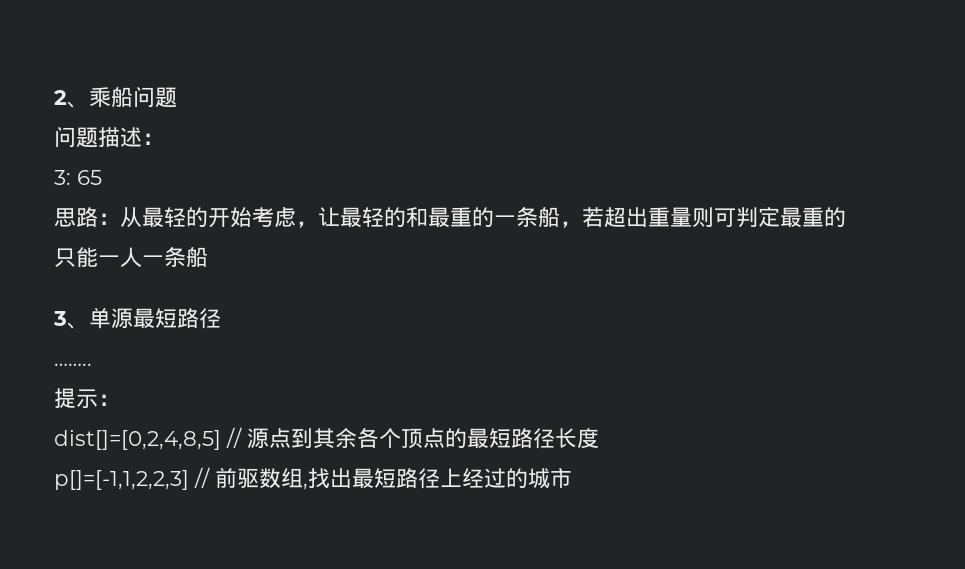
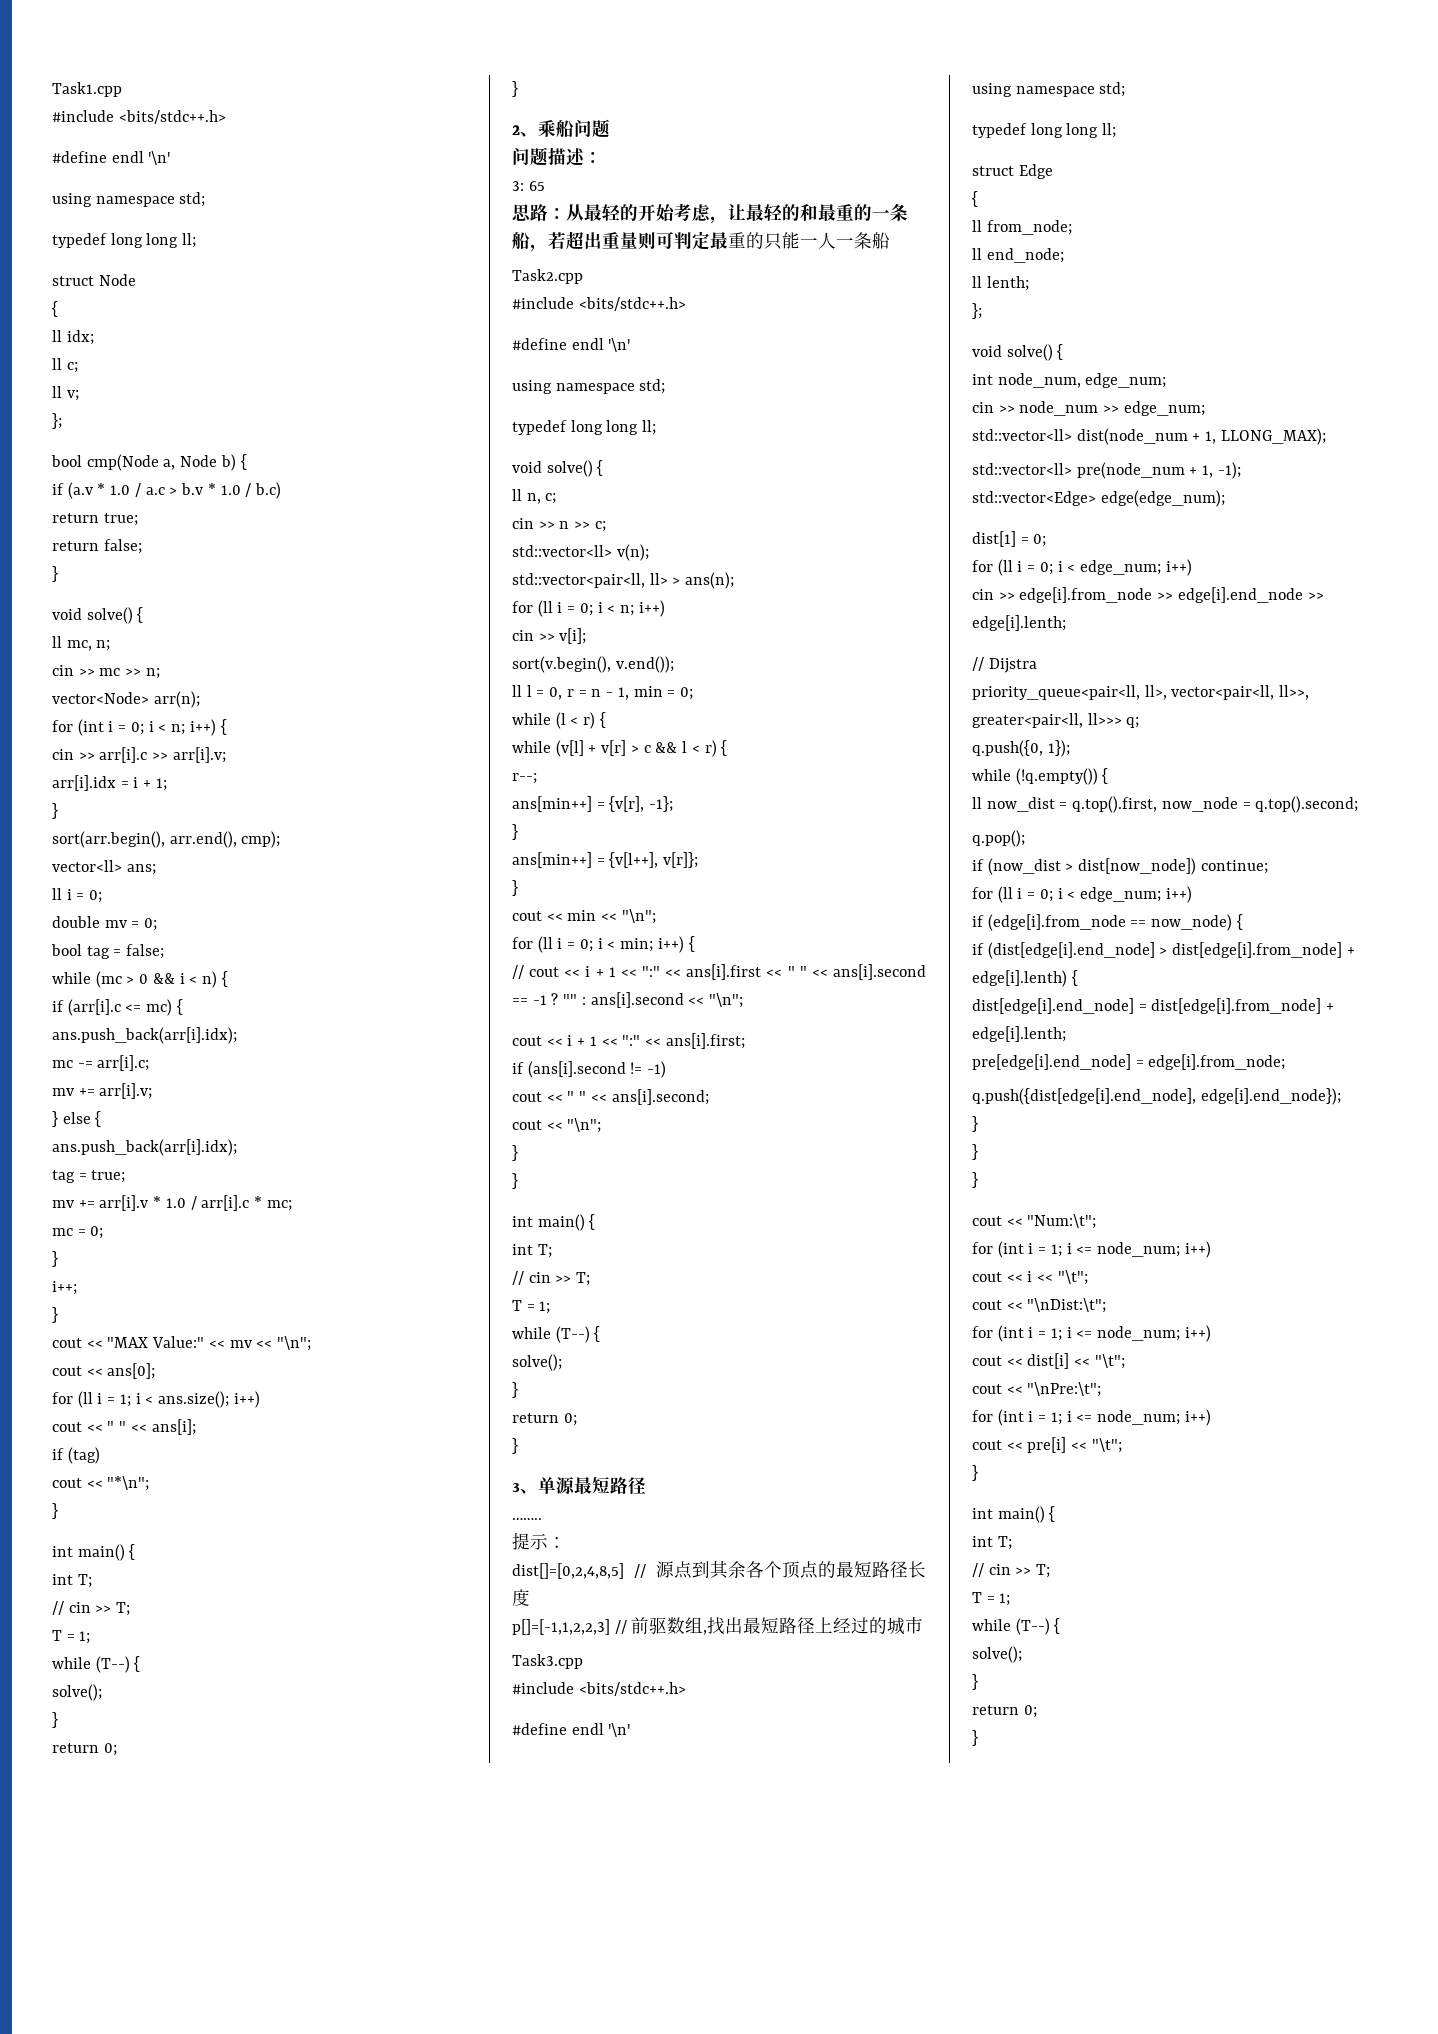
(54, 97) none -> [52,82,122,97] [52,110,226,124] [52,151,171,165] [52,192,206,207] [52,233,197,248] [52,274,136,286] [52,301,58,317] [52,330,94,345] [52,358,78,373] [52,386,79,401] [52,413,62,429] [51,454,247,471] [52,482,281,499] [52,513,138,526] [52,539,142,554] [52,566,58,582] [52,607,144,624] [52,636,111,651] [52,665,160,679] [52,691,200,708] [52,719,227,736] [52,747,226,763] [52,775,167,791] [52,803,58,819] [52,831,281,848] [52,860,156,875] [52,888,103,903] [52,916,158,931] [51,944,165,959] [52,971,228,988] [52,999,183,1016] [52,1027,237,1044] [52,1055,150,1071] [52,1083,153,1099] [52,1111,102,1127] [52,1139,237,1156] [52,1170,126,1183] [52,1195,292,1211] [52,1226,104,1239] [52,1251,58,1267] [52,1281,77,1295] [52,1307,58,1323] [52,1336,312,1351] [52,1363,156,1379] [52,1391,260,1408] [52,1419,196,1435] [52,1447,100,1464] [52,1476,150,1491] [52,1503,58,1519] [52,1544,136,1561] [52,1574,92,1588] [52,1601,131,1616] [52,1630,91,1644] [52,1656,141,1673] [52,1684,102,1701] [52,1712,58,1728] [52,1743,117,1756] [512,81,518,97] Task1.cpp // #include <bits/stdc++.h> // #define endl '\n' // using namespace std; // typedef long long ll; // struct Node // { // ll idx; // ll c; // ll v; // }; // bool cmp(Node a, Node b) { // if (a.v * 1.0 / a.c > b.v * 1.0 / b.c) // return true; // return false; // } // void solve() { // ll mc, n; // cin >> mc >> n; // vector<Node> arr(n); // for (int i = 0; i < n; i++) { // cin >> arr[i].c >> arr[i].v; // arr[i].idx = i + 1; // } // sort(arr.begin(), arr.end(), cmp); // vector<ll> ans; // ll i = 0; // double mv = 0; // bool tag = false; // while (mc > 0 && i < n) { // if (arr[i].c <= mc) { // ans.push_back(arr[i].idx); // mc -= arr[i].c; // mv += arr[i].v; // } else { // ans.push_back(arr[i].idx); // tag = true; // mv += arr[i].v * 1.0 / arr[i].c * mc; // mc = 0; // } // i++; // } // cout << "MAX Value:" << mv << "\n"; // cout << ans[0]; // for (ll i = 1; i < ans.size(); i++) // cout << " " << ans[i]; // if (tag) // cout << "*\n"; // } // int main() { // int T; // // cin >> T; // T = 1; // while (T--) { // solve(); // } // return 0; // } //
(208, 257) none -> [512,269,583,284] [512,297,686,311] [512,338,631,352] [512,379,666,394] [512,420,657,435] [512,460,604,477] [512,489,557,504] [512,518,606,532] [512,544,649,561] [512,572,735,589] [512,600,665,617] [512,628,587,644] [512,656,674,673] [512,685,693,700] [512,712,606,729] [512,740,728,757] [512,773,537,784] [512,796,674,812] [512,824,518,840] [512,852,699,868] [512,880,518,896] [512,909,656,924] [512,936,695,953] [512,964,927,980] [512,992,744,1008] [512,1033,745,1049] [512,1061,667,1078] [512,1089,709,1105] [512,1118,602,1133] [512,1145,518,1161] [512,1173,518,1189] [512,1214,596,1231] [512,1244,552,1258] [512,1271,591,1286] [512,1300,551,1314] [512,1326,601,1343] [512,1354,562,1371] [512,1382,518,1398] [512,1413,577,1426] [512,1438,518,1454] // Task2.cpp // #include <bits/stdc++.h> // #define endl '\n' // using namespace std; // typedef long long ll; // void solve() { // ll n, c; // cin >> n >> c; // std::vector<ll> v(n); // std::vector<pair<ll, ll> > ans(n); // for (ll i = 0; i < n; i++) // cin >> v[i]; // sort(v.begin(), v.end()); // ll l = 0, r = n - 1, min = 0; // while (l < r) { // while (v[l] + v[r] > c && l < r) { // r--; // ans[min++] = {v[r], -1}; // } // ans[min++] = {v[l++], v[r]}; // } // cout << min << "\n"; // for (ll i = 0; i < min; i++) { // // cout << i + 1 << ":" << ans[i].first << " " << ans[i].second == -1 ? "" : ans[i].second << "\n"; // cout << i + 1 << ":" << ans[i].first; // if (ans[i].second != -1) // cout << " " << ans[i].second; // cout << "\n"; // } // } // int main() { // int T; // // cin >> T; // T = 1; // while (T--) { // solve(); // } // return 0; // }
(572, 478) none -> [512,1654,583,1669] [512,1682,686,1696] [512,1723,631,1737] [972,82,1126,97] [972,123,1117,138] [972,164,1053,179] [972,191,978,207] [972,220,1072,235] [972,248,1064,263] [972,276,1029,291] [972,303,982,319] [972,344,1064,361] [972,373,1167,388] [972,401,1205,416] [972,428,1326,445] [972,462,1241,479] [972,490,1225,507] [972,531,1047,547] [972,559,1192,576] [972,587,1324,603] [972,615,1066,631] [972,657,1037,673] [972,685,1310,700] [972,713,1140,728] [972,740,1070,757] [972,768,1109,785] [972,796,1359,813] [972,830,1025,847] [972,858,1268,875] [972,886,1192,903] [972,914,1243,931] [972,942,1355,959] [972,970,1078,987] [972,998,1335,1014] [972,1026,1066,1042] [972,1054,1286,1070] [972,1088,1341,1105] [972,1116,978,1132] [972,1144,978,1160] [972,1172,978,1188] [972,1214,1097,1229] [972,1241,1211,1258] [972,1270,1088,1285] [972,1298,1107,1313] [972,1325,1211,1342] [972,1353,1125,1369] [972,1382,1102,1397] [972,1409,1211,1426] [972,1437,1122,1453] [972,1465,978,1481] [972,1506,1056,1523] [972,1536,1012,1550] [972,1563,1051,1578] [972,1592,1011,1606] [972,1618,1061,1635] [972,1646,1022,1663] [972,1674,978,1690] [972,1705,1037,1718] [972,1730,978,1746] // Task3.cpp // #include <bits/stdc++.h> // #define endl '\n' // using namespace std; // typedef long long ll; // struct Edge // { // ll from_node; // ll end_node; // ll lenth; // }; // void solve() { // int node_num, edge_num; // cin >> node_num >> edge_num; // std::vector<ll> dist(node_num + 1, LLONG_MAX); // std::vector<ll> pre(node_num + 1, -1); // std::vector<Edge> edge(edge_num); // dist[1] = 0; // for (ll i = 0; i < edge_num; i++) // cin >> edge[i].from_node >> edge[i].end_node >> edge[i].lenth; // // Dijstra // priority_queue<pair<ll, ll>, vector<pair<ll, ll>>, greater<pair<ll, ll>>> q; // q.push({0, 1}); // while (!q.empty()) { // ll now_dist = q.top().first, now_node = q.top().second; // q.pop(); // if (now_dist > dist[now_node]) continue; // for (ll i = 0; i < edge_num; i++) // if (edge[i].from_node == now_node) { // if (dist[edge[i].end_node] > dist[edge[i].from_node] + edge[i].lenth) { // dist[edge[i].end_node] = dist[edge[i].from_node] + edge[i].lenth; // pre[edge[i].end_node] = edge[i].from_node; // q.push({dist[edge[i].end_node], edge[i].end_node}); // } // } // } // cout << "Num:\t"; // for (int i = 1; i <= node_num; i++) // cout << i << "\t"; // cout << "\nDist:\t"; // for (int i = 1; i <= node_num; i++) // cout << dist[i] << "\t"; // cout << "\nPre:\t"; // for (int i = 1; i <= node_num; i++) // cout << pre[i] << "\t"; // } // int main() { // int T; // // cin >> T; // T = 1; // while (T--) { // solve(); // } // return 0; // }

